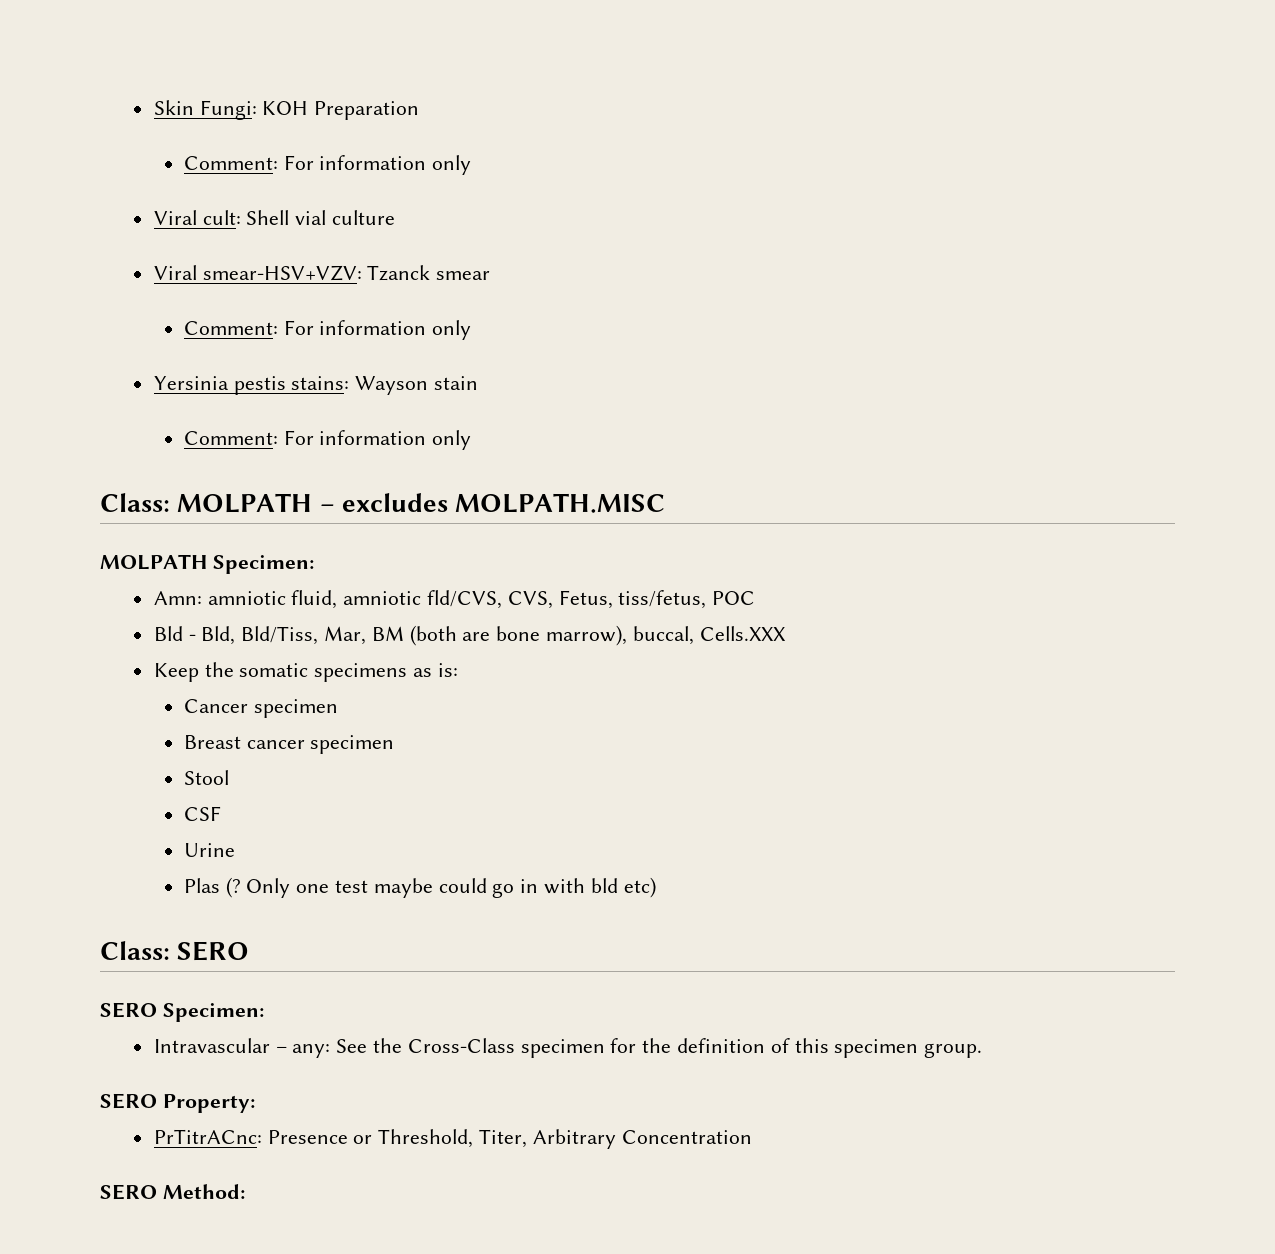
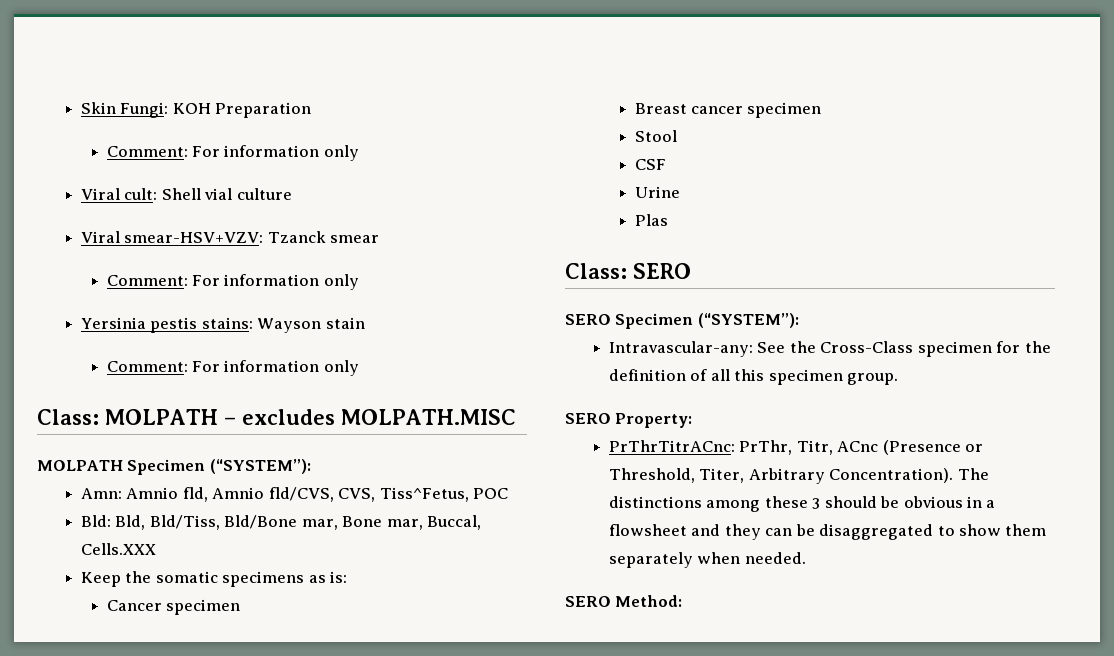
[212,555,314,574] Specimen: -> [127,459,311,475] Specimen (“SYSTEM”):
[207,590,756,609] [153,625,694,646] amniotic fluid, amniotic fld/CVS, CVS, Fetus, tiss/fetus, POC // Bld - Bld, Bld/Tiss, Mar, BM (both are bone marrow), buccal, -> [126,487,509,502] [80,515,482,530] Amnio fld, Amnio fld/CVS, CVS, Tiss^Fetus, POC // Bld: Bld, Bld/Tiss, Bld/Bone mar, Bone mar, Buccal,
[225,877,656,898] (? Only one test maybe could go in with bld etc) -> (668, 220) none
[162,1003,264,1022] [153,1038,331,1058] Specimen: // Intravascular – any: -> [615,313,799,329] [608,341,753,357] Specimen (“SYSTEM”): // Intravascular-any:
(790, 1045) none -> [710,369,730,381] all
[153,1129,752,1149] PrTitrACnc: Presence or Threshold, Titer, Arbitrary Concentration -> [608,440,984,455] [608,468,989,484] [608,496,996,512] [608,524,1047,540] [608,552,806,568] PrThrTitrACnc: PrThr, Titr, ACnc (Presence or Threshold, Titer, Arbitrary Concentration). The distinctions among these 3 should be obvious in a flowsheet and they can be disaggregated to show them separately when needed.

